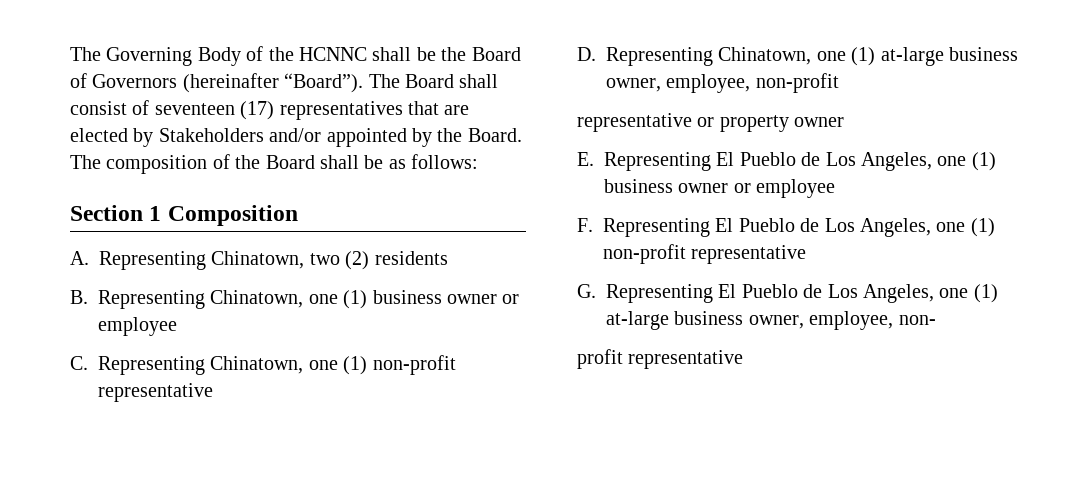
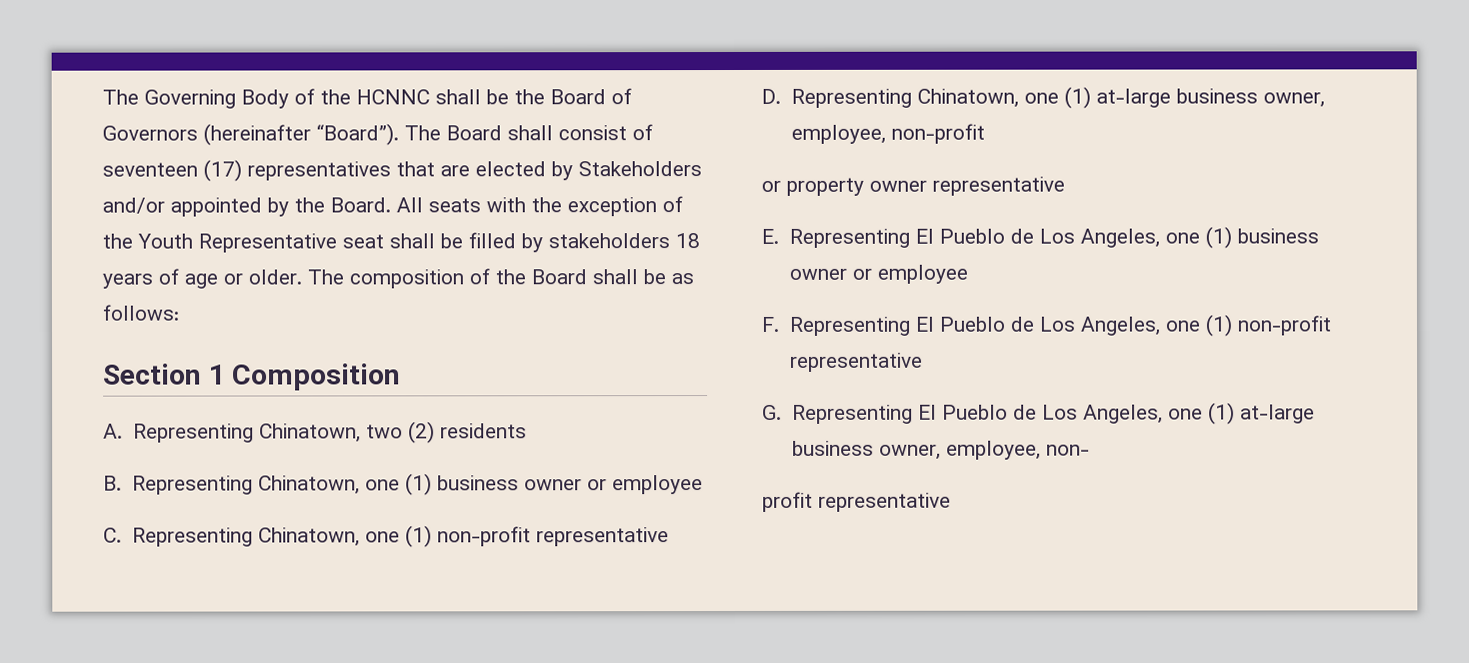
(522, 135) none -> [396,196,683,217] [102,232,700,253] [102,268,302,289] All seats with the exception of the Youth Representative seat shall be filled by stakeholders 18 years of age or older.
[577,113,692,132] representative -> (985, 133) none
(845, 122) none -> [932,176,1065,196] representative

